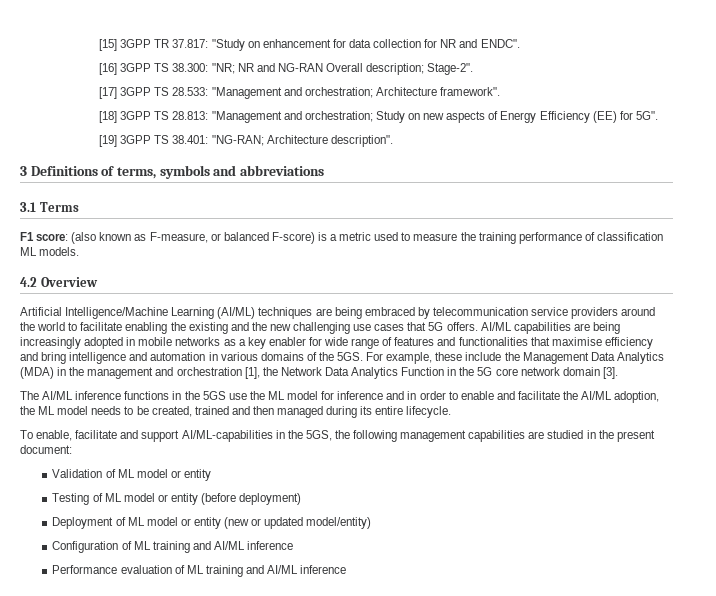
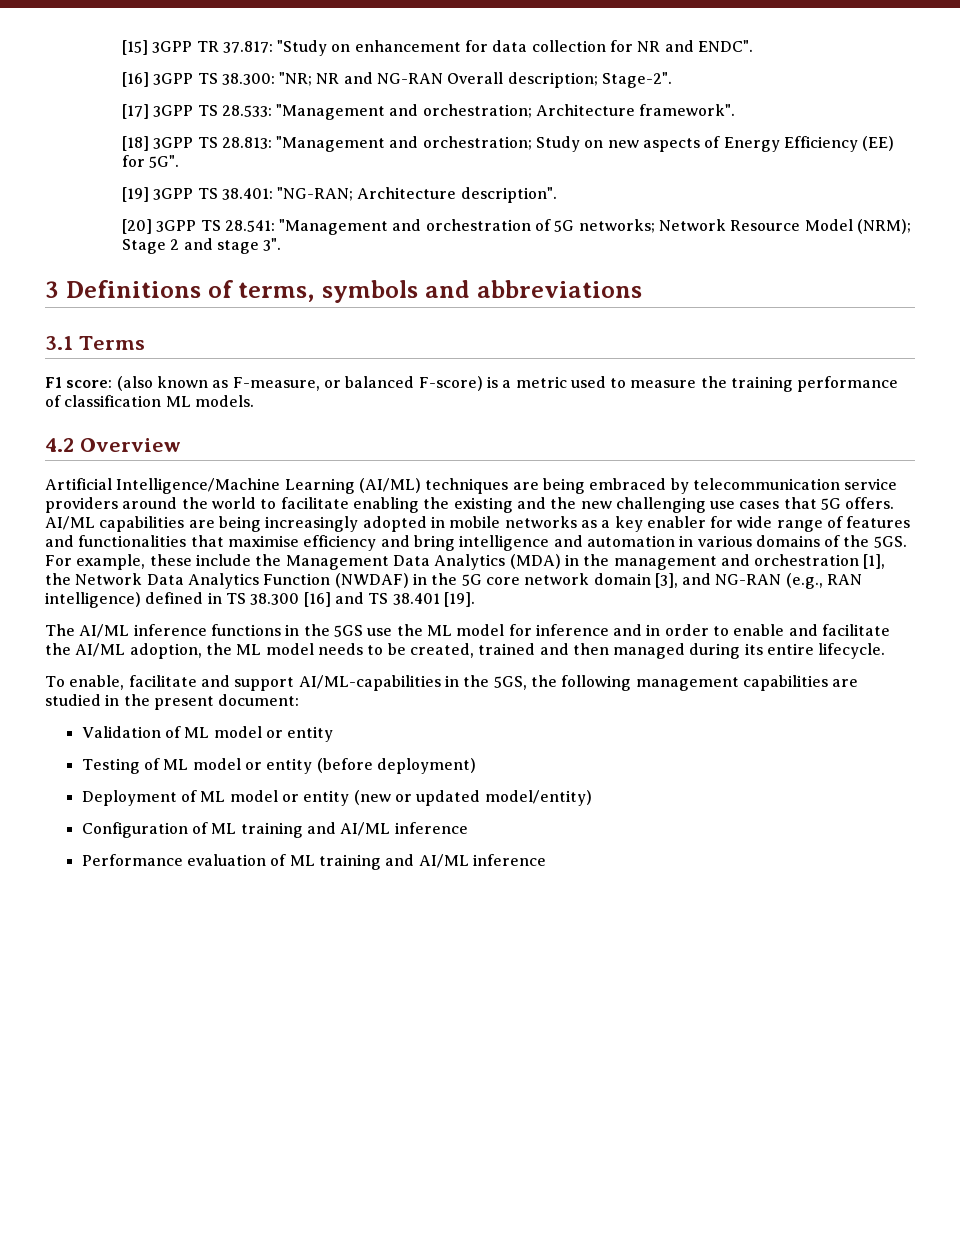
(393, 141) none -> [121,219,912,235] [121,238,282,254] // [20] 3GPP TS 28.541: "Management and orchestration of 5G networks; Network Resource Model (NRM); Stage 2 and stage 3".
(445, 371) none -> [334,573,409,588] (NWDAF)
[602,367,618,379] [3]. -> [654,573,863,589] [45,592,475,608] [3], and NG-RAN (e.g., RAN intelligence) defined in TS 38.300 [16] and TS 38.401 [19].

